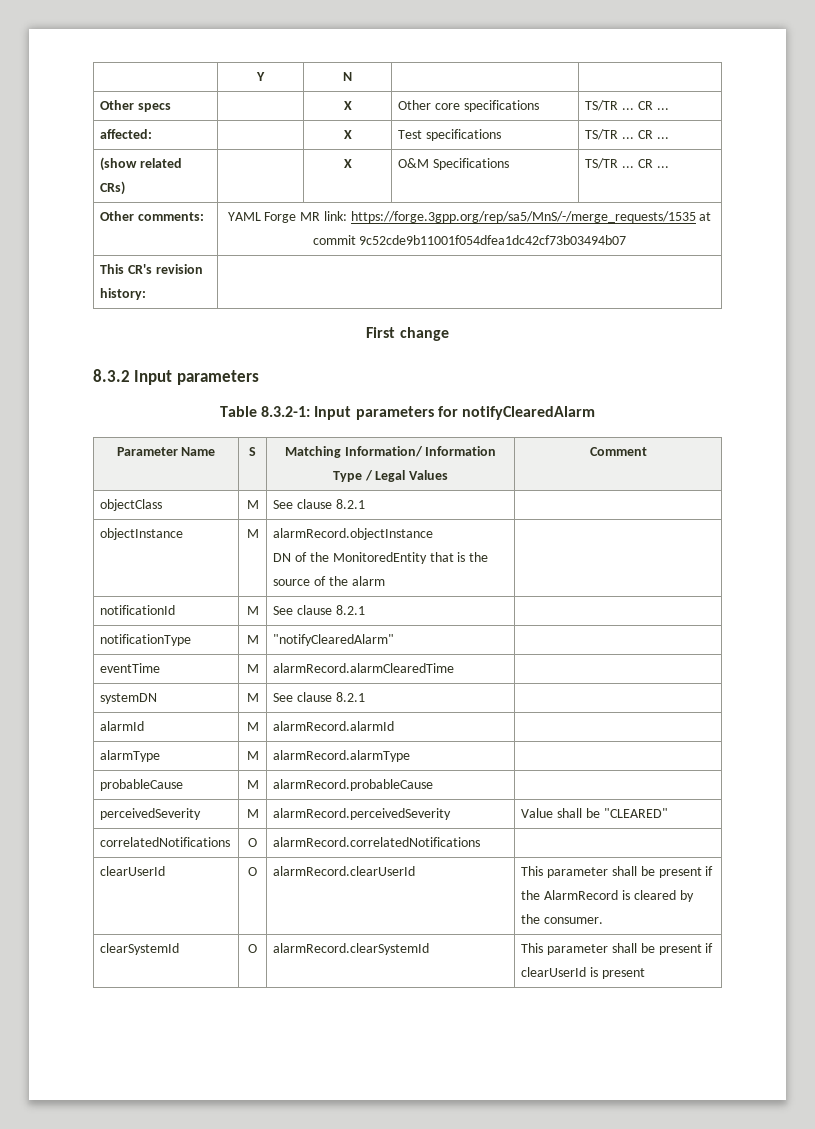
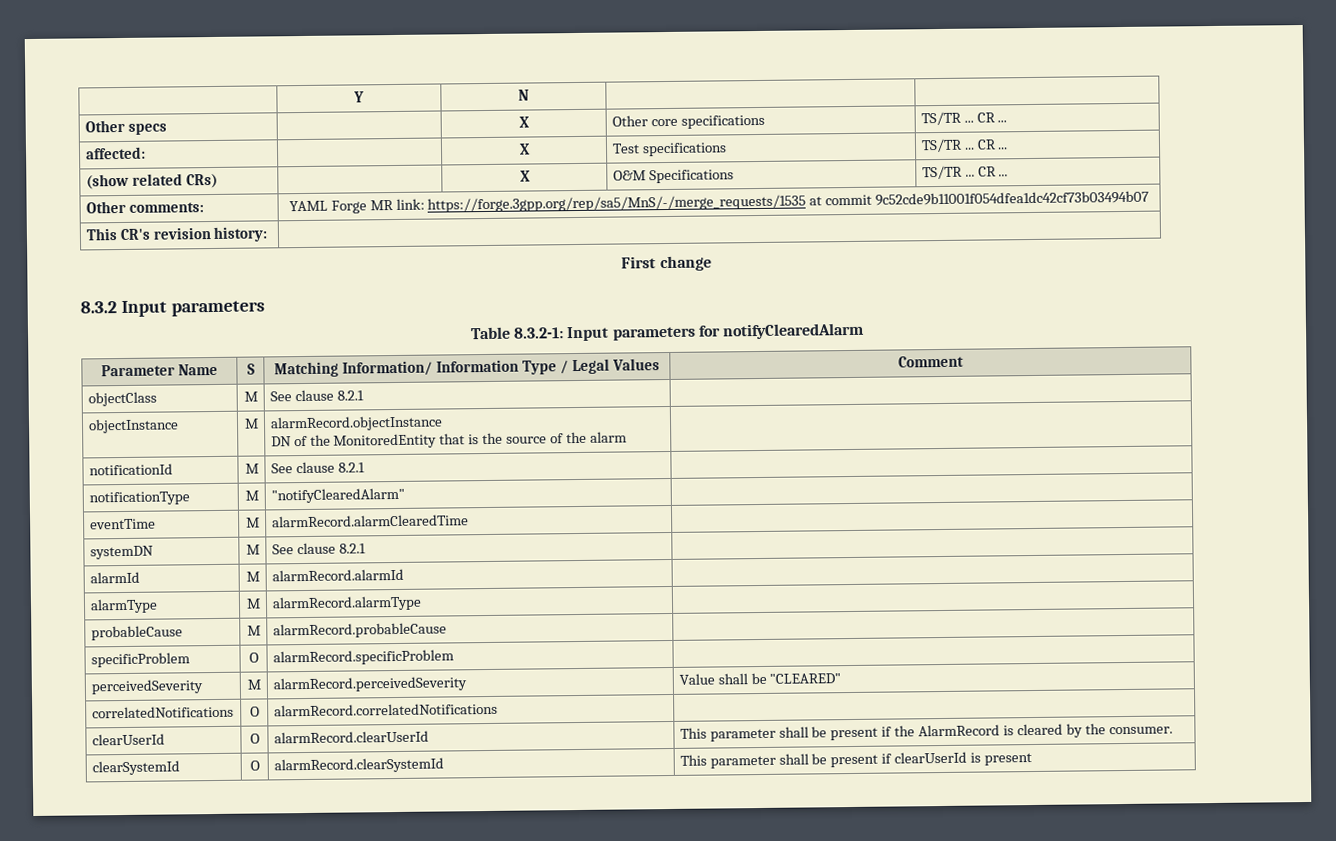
(434, 785) none -> [90,652,190,668] [248,652,259,663] [272,649,454,666] // specificProblem | O | alarmRecord.specificProblem |

